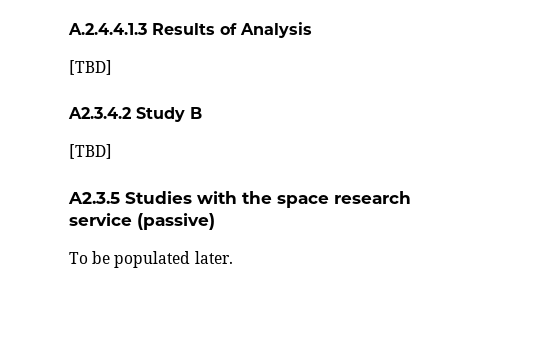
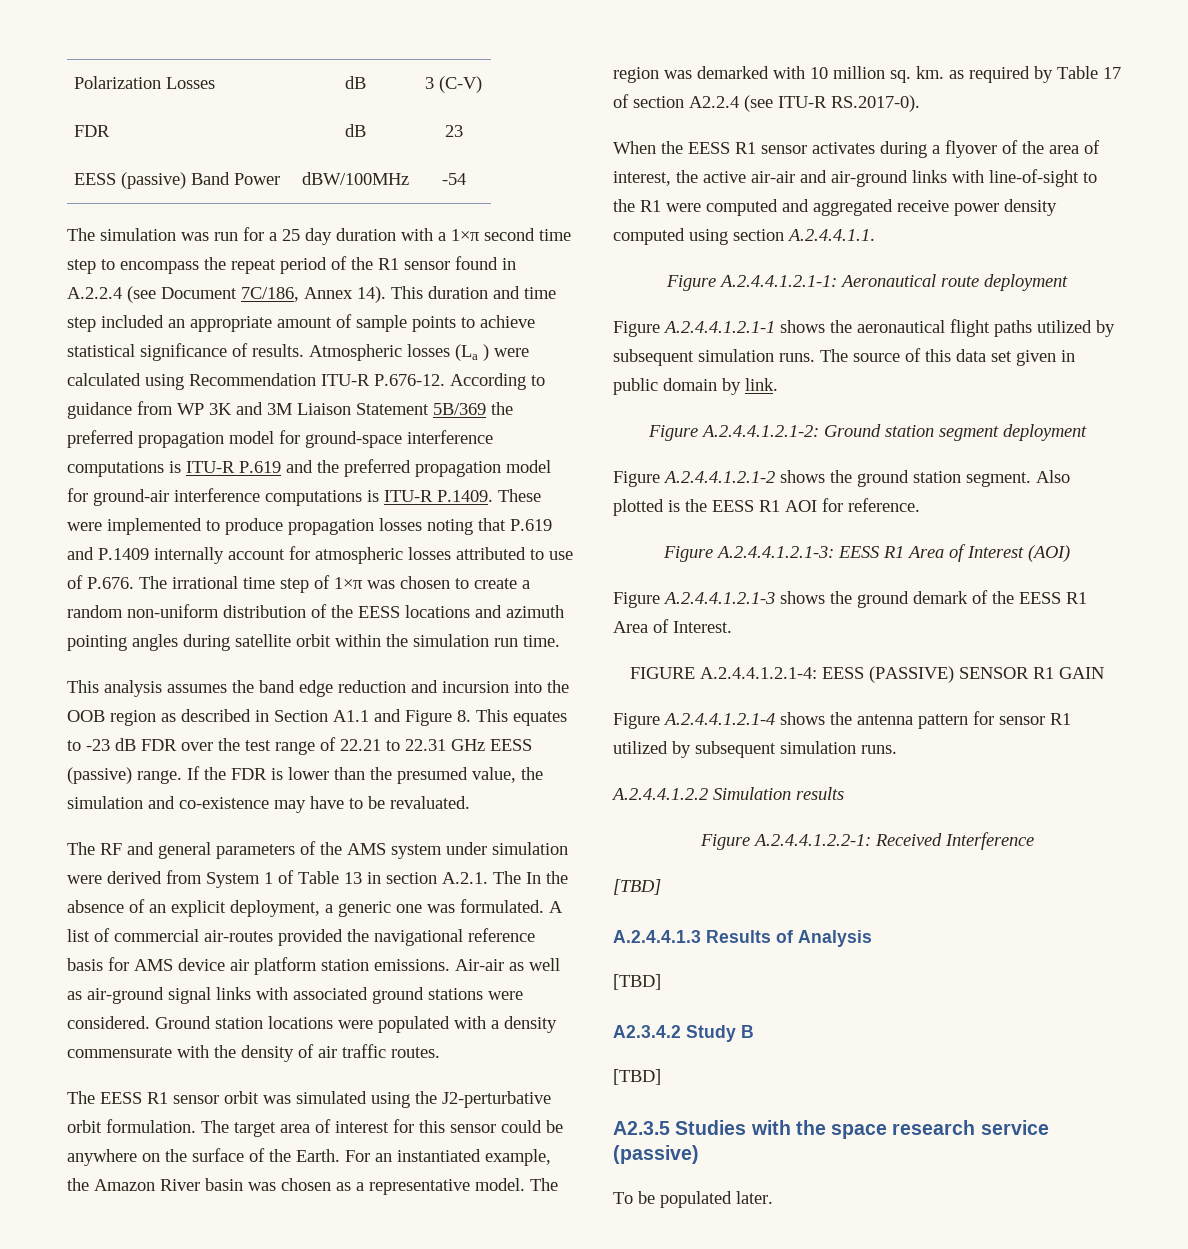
(68, 29) none -> [74,76,216,89] [344,76,366,89] [425,76,482,93] [74,125,111,137] [344,124,366,137] [444,125,463,137] [74,172,281,189] [301,172,409,185] [441,173,466,185] [67,227,571,245] [67,256,516,274] [67,286,556,303] [67,314,535,332] [67,343,529,361] [67,373,545,390] [67,401,513,419] [67,430,493,448] [67,459,551,477] [67,488,541,506] [67,518,552,535] [67,546,573,564] [67,575,530,593] [67,604,564,618] [67,634,560,651] [67,680,569,697] [67,709,567,726] [67,737,532,755] [67,766,543,784] [67,796,470,813] [67,841,568,859] [67,870,568,888] [67,899,563,917] [67,928,535,946] [67,957,560,975] [67,987,523,1004] [67,1016,557,1033] [67,1044,440,1062] [67,1091,551,1108] [67,1119,563,1137] [67,1148,551,1166] [67,1178,558,1195] [613,66,1121,83] [613,94,920,112] [613,140,1100,158] [613,169,1097,187] [613,199,1057,216] [613,228,875,245] [666,274,1068,291] [613,319,1115,337] [613,348,1075,366] [613,378,778,395] [647,424,1087,441] [613,470,1070,487] [613,498,920,516] [663,544,1070,562] [613,590,1087,608] [613,619,732,633] [630,666,1104,683] [613,711,1071,729] [613,741,897,758] [611,787,844,800] [699,832,1034,850] [613,879,661,895] Polarization Losses | dB | 3 (C-V) // FDR | dB | 23 // EESS (passive) Band Power | dBW/100MHz | -54 // The simulation was run for a 25 day duration with a 1×π second time step to encompass the repeat period of the R1 sensor found in A.2.2.4 (see Document 7C/186, Annex 14). This duration and time step included an appropriate amount of sample points to achieve statistical significance of results. Atmospheric losses (La ) were calculated using Recommendation ITU-R P.676-12. According to guidance from WP 3K and 3M Liaison Statement 5B/369 the preferred propagation model for ground-space interference computations is ITU-R P.619 and the preferred propagation model for ground-air interference computations is ITU-R P.1409. These were implemented to produce propagation losses noting that P.619 and P.1409 internally account for atmospheric losses attributed to use of P.676. The irrational time step of 1×π was chosen to create a random non-uniform distribution of the EESS locations and azimuth pointing angles during satellite orbit within the simulation run time. // This analysis assumes the band edge reduction and incursion into the OOB region as described in Section A1.1 and Figure 8. This equates to -23 dB FDR over the test range of 22.21 to 22.31 GHz EESS (passive) range. If the FDR is lower than the presumed value, the simulation and co-existence may have to be revaluated. // The RF and general parameters of the AMS system under simulation were derived from System 1 of Table 13 in section A.2.1. The In the absence of an explicit deployment, a generic one was formulated. A list of commercial air-routes provided the navigational reference basis for AMS device air platform station emissions. Air-air as well as air-ground signal links with associated ground stations were considered. Ground station locations were populated with a density commensurate with the density of air traffic routes. // The EESS R1 sensor orbit was simulated using the J2-perturbative orbit formulation. The target area of interest for this sensor could be anywhere on the surface of the Earth. For an instantiated example, the Amazon River basin was chosen as a representative model. The region was demarked with 10 million sq. km. as required by Table 17 of section A2.2.4 (see ITU-R RS.2017-0). // When the EESS R1 sensor activates during a flyover of the area of interest, the active air-air and air-ground links with line-of-sight to the R1 were computed and aggregated receive power density computed using section A.2.4.4.1.1. // Figure A.2.4.4.1.2.1-1: Aeronautical route deployment // Figure A.2.4.4.1.2.1-1 shows the aeronautical flight paths utilized by subsequent simulation runs. The source of this data set given in public domain by link. // Figure A.2.4.4.1.2.1-2: Ground station segment deployment // Figure A.2.4.4.1.2.1-2 shows the ground station segment. Also plotted is the EESS R1 AOI for reference. // Figure A.2.4.4.1.2.1-3: EESS R1 Area of Interest (AOI) // Figure A.2.4.4.1.2.1-3 shows the ground demark of the EESS R1 Area of Interest. // FIGURE A.2.4.4.1.2.1-4: EESS (PASSIVE) SENSOR R1 GAIN // Figure A.2.4.4.1.2.1-4 shows the antenna pattern for sensor R1 utilized by subsequent simulation runs. // A.2.4.4.1.2.2 Simulation results // Figure A.2.4.4.1.2.2-1: Received Interference // [TBD] //

